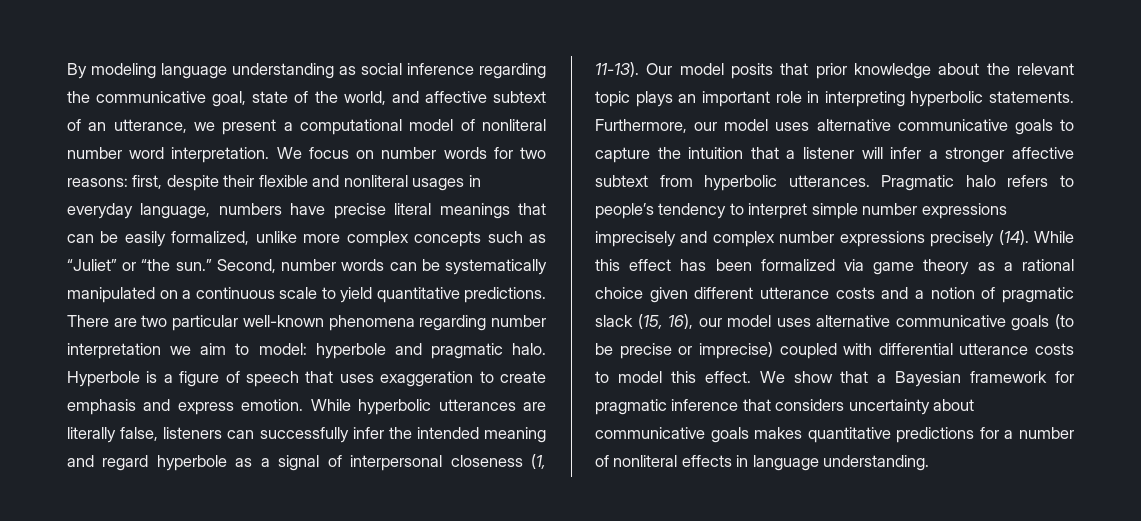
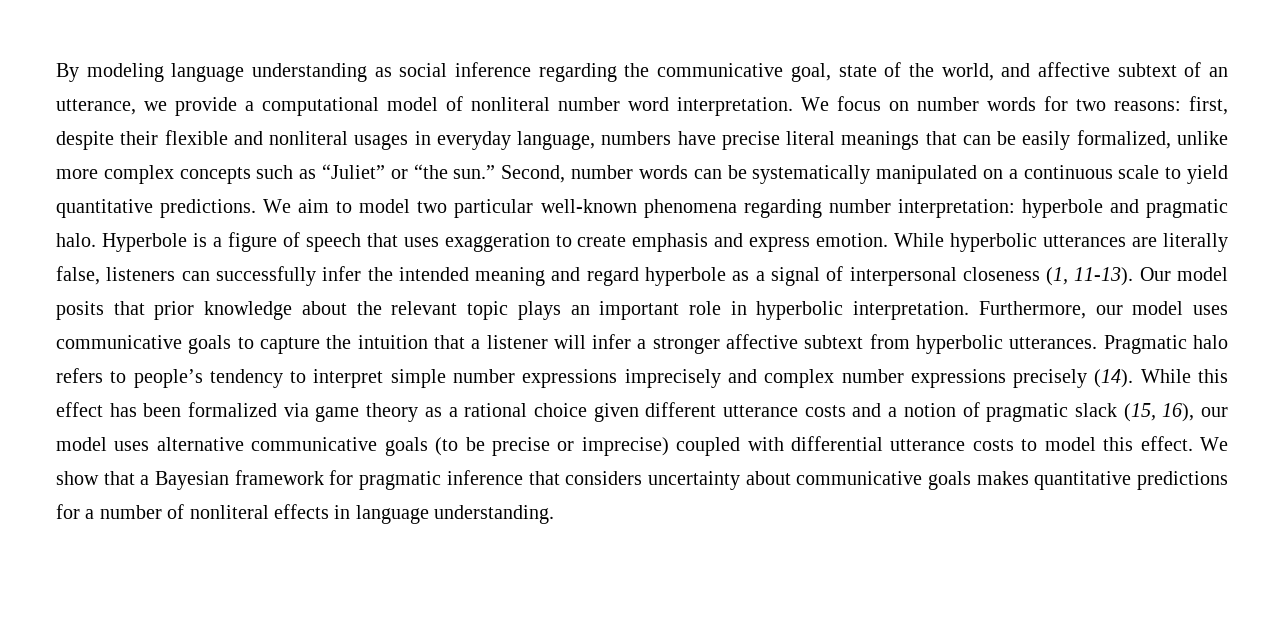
[222,119,277,135] present -> [175,97,237,116] provide
[67,315,137,327] There are -> [263,199,411,213] We aim to model
[67,343,307,359] interpretation we aim to model: -> [897,199,1015,218] interpretation:
[824,91,1074,107] interpreting hyperbolic statements. -> [756,301,970,320] hyperbolic interpretation.
[816,119,891,131] alternative -> (1228, 310) none

